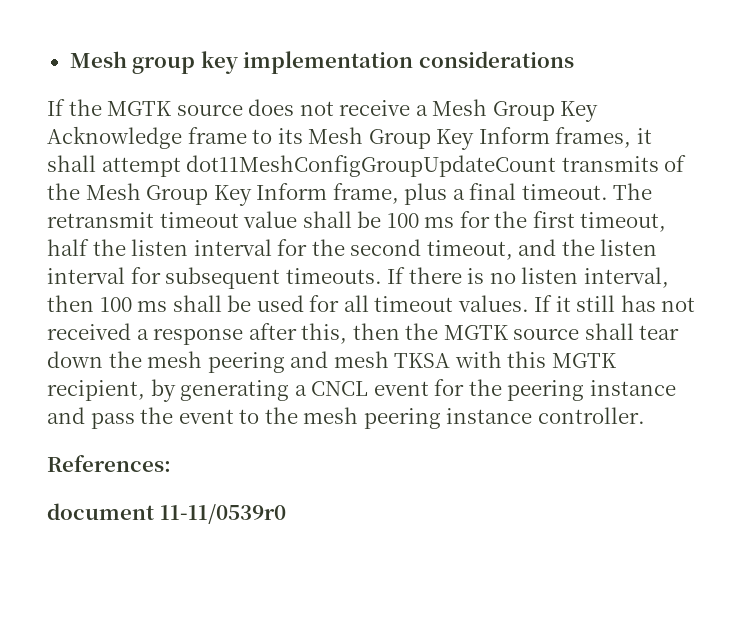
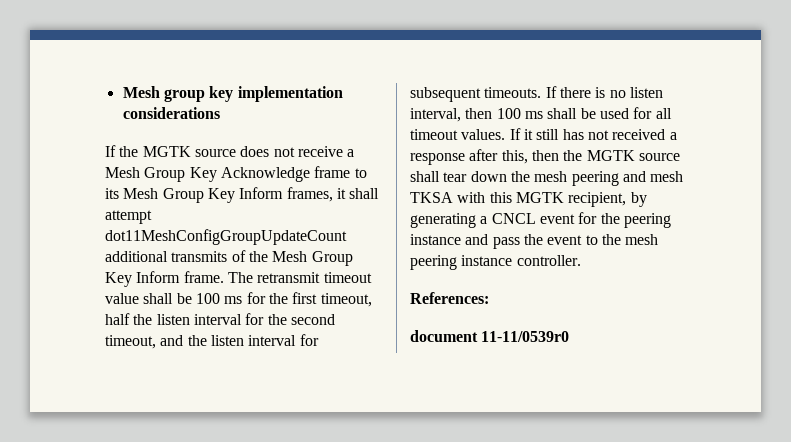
(557, 166) none -> [105,251,168,262] additional
[332,183,608,205] frame, plus a final timeout. -> [183,271,224,283] frame.

